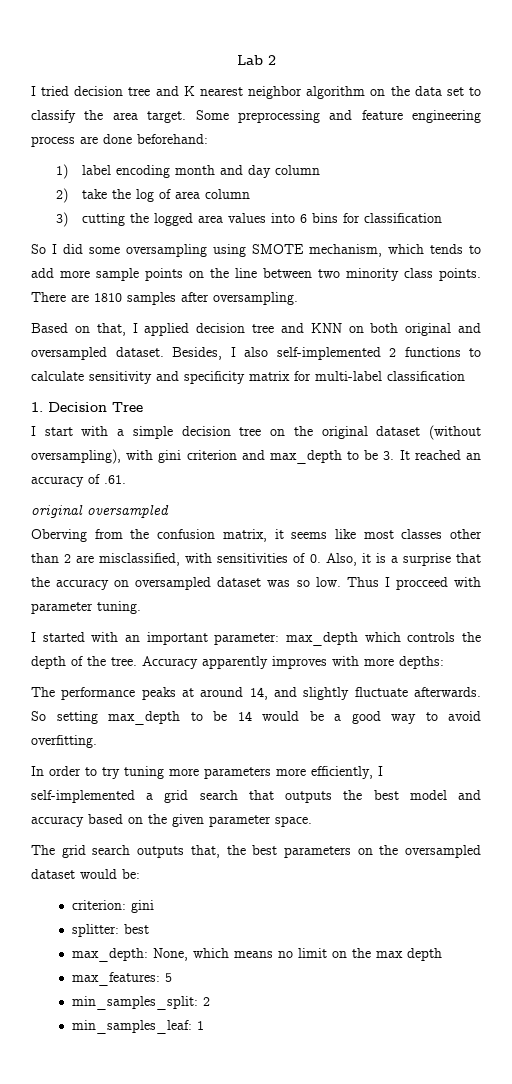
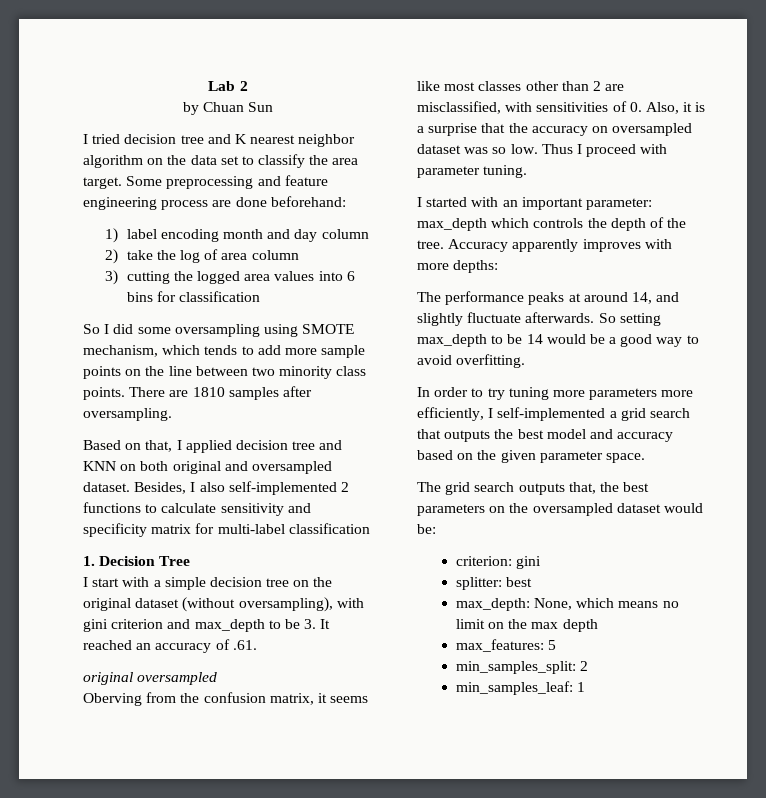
(276, 60) none -> [182,102,274,115] // by Chuan Sun
[395,577,448,590] procceed -> [586,144,637,157] proceed

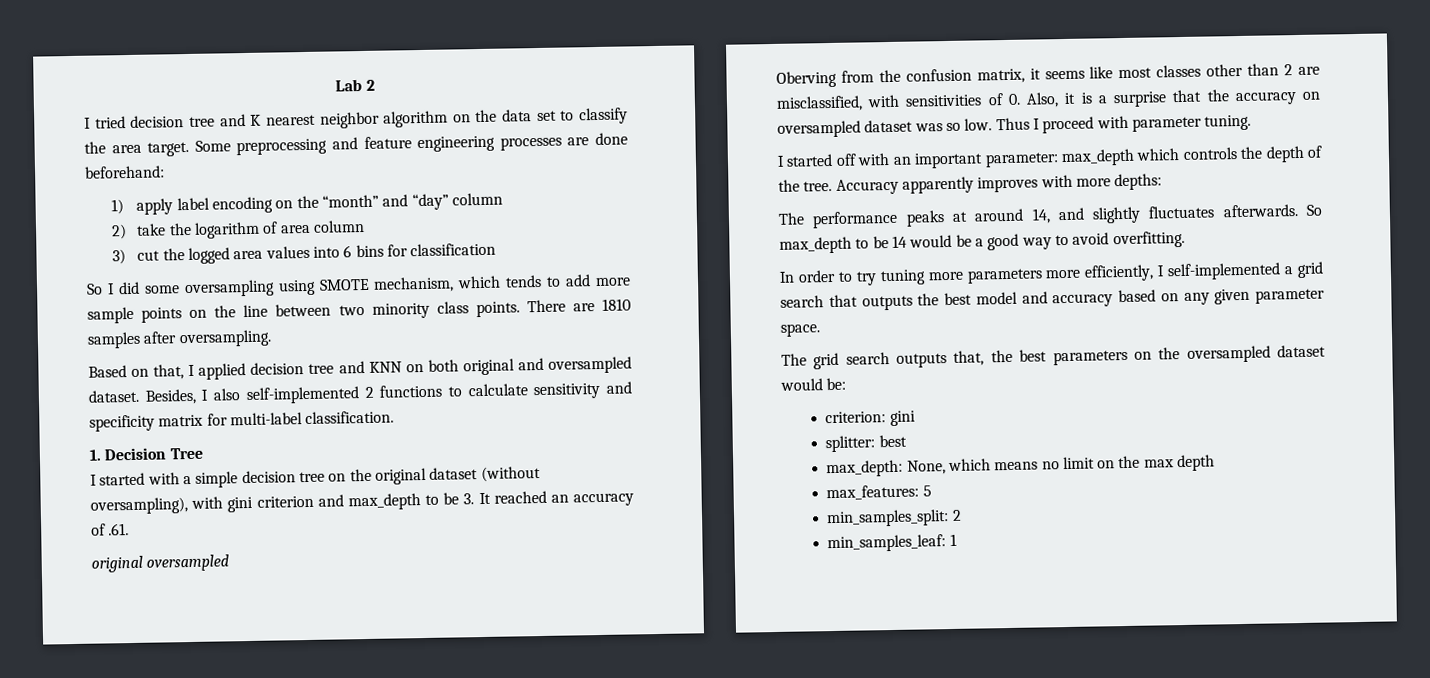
[182,102,274,115] // by Chuan Sun -> (375, 85) none
[161,200,209,210] process -> [499,136,562,151] processes
(118, 235) none -> [136,198,174,215] apply
[222,229,318,242] month and day -> [275,193,449,211] on the “month” and “day”
[179,250,200,263] log -> [193,221,260,239] logarithm
[126,271,170,284] cutting -> [137,250,161,261] cut
[288,523,370,534] classification -> [305,410,395,425] classification.
[92,578,120,587] start -> [99,472,146,486] started
(468, 202) none -> [835,153,857,166] off
[467,312,522,323] fluctuate -> [1148,205,1215,219] fluctuates
[619,313,661,326] setting -> (1322, 210) none
[477,450,497,460] the -> [1183,292,1210,305] any

